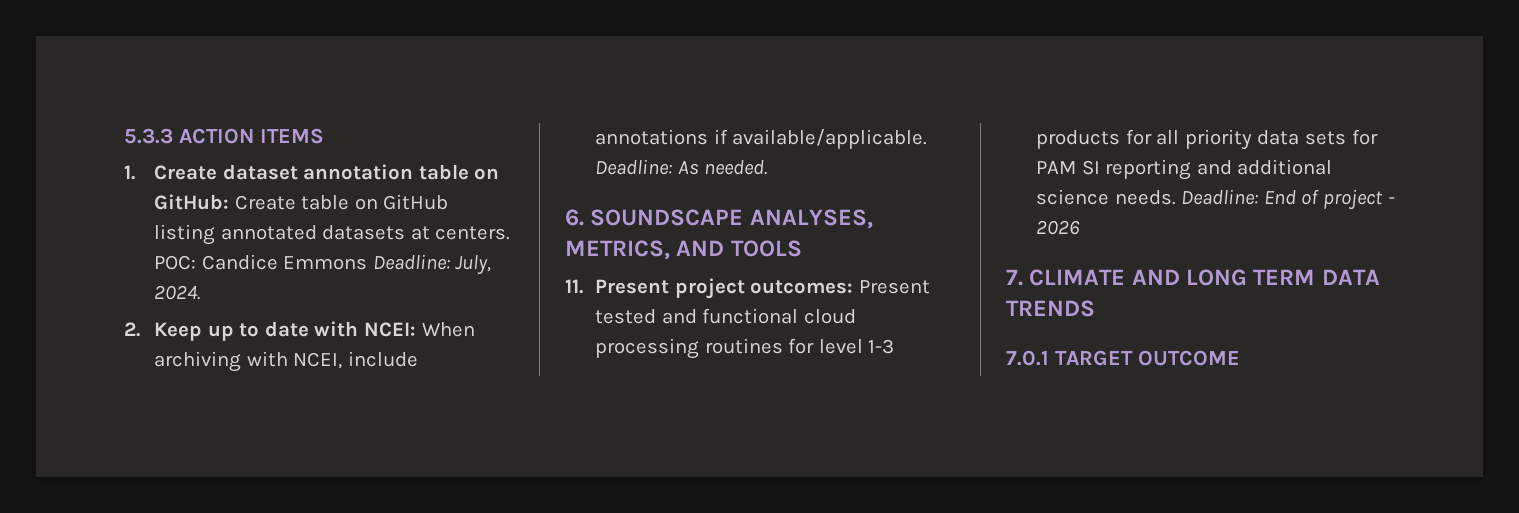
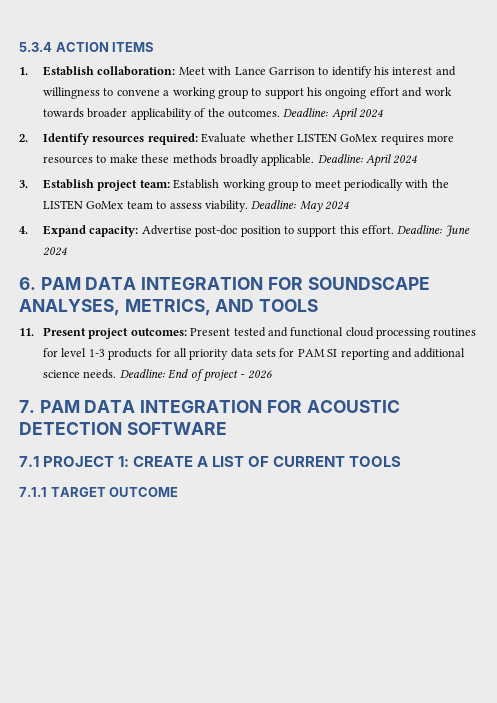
[124,128,173,144] 5.3.3 -> [19,42,52,52] 5.3.4
[154,164,500,180] [154,194,449,210] [154,224,511,245] [154,254,492,275] [154,285,201,300] [124,321,475,341] [154,351,418,372] [595,129,928,149] [595,159,768,175] [565,209,584,226] Create dataset annotation table on GitHub: Create table on GitHub listing annotated datasets at centers. POC: Candice Emmons Deadline: July, 2024. // 2. Keep up to date with NCEI: When archiving with NCEI, include annotations if available/applicable. Deadline: As needed. // 6. -> [43,66,456,78] [43,87,452,99] [43,108,384,121] [19,133,455,145] [43,154,418,167] [19,179,449,191] [43,200,350,212] [19,225,470,237] [43,247,68,256] [19,277,303,290] Establish collaboration: Meet with Lance Garrison to identify his interest and willingness to convene a working group to support his ongoing effort and work towards broader applicability of the outcomes. Deadline: April 2024 // 2. Identify resources required: Evaluate whether LISTEN GoMex requires more resources to make these methods broadly applicable. Deadline: April 2024 // 3. Establish project team: Establish working group to meet periodically with the LISTEN GoMex team to assess viability. Deadline: May 2024 // 4. Expand capacity: Advertise post-doc position to support this effort. Deadline: June 2024 // 6. PAM DATA INTEGRATION FOR
[1029,269,1380,286] [1006,300,1095,317] [1006,350,1049,366] CLIMATE AND LONG TERM DATA TRENDS // 7.0.1 -> [39,400,400,413] [19,422,227,435] [19,456,402,467] [19,487,47,497] PAM DATA INTEGRATION FOR ACOUSTIC DETECTION SOFTWARE // 7.1 PROJECT 1: CREATE A LIST OF CURRENT TOOLS // 7.1.1

